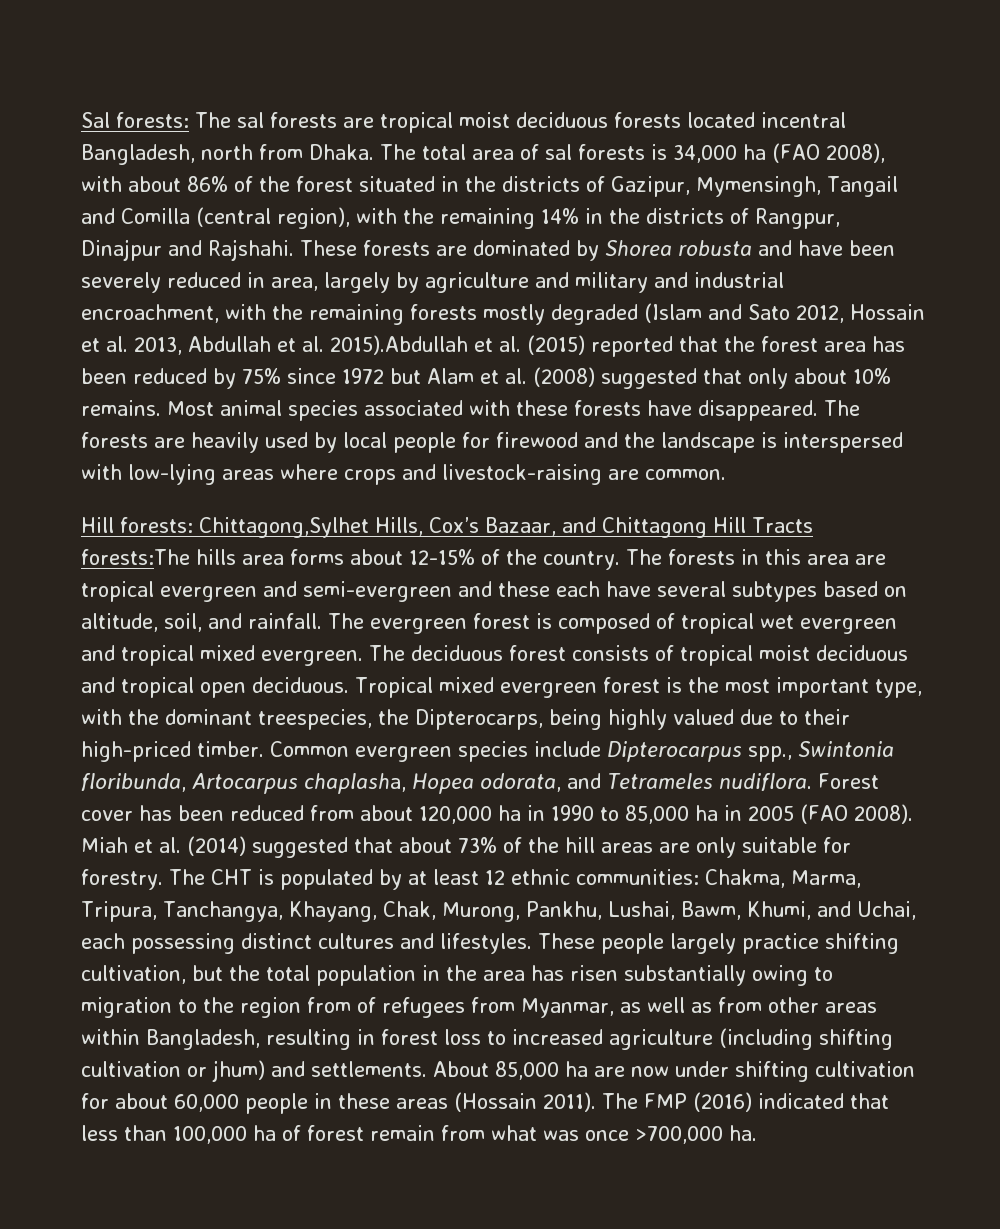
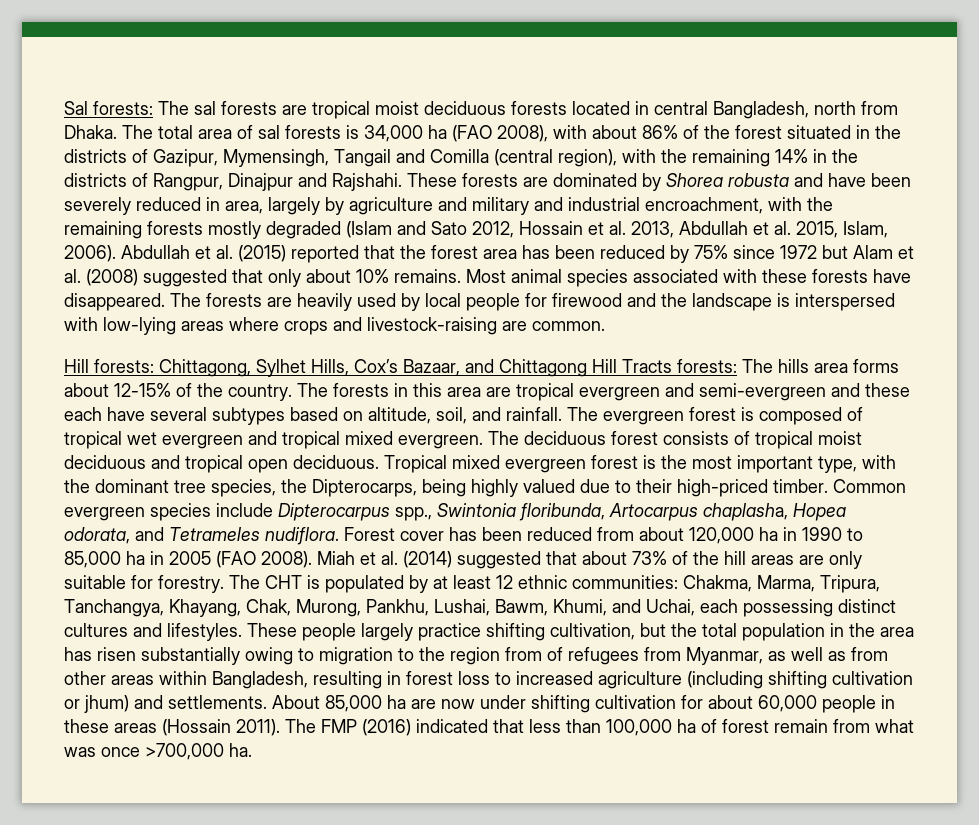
[761,112,846,128] incentral -> [635,101,708,115] in central
[330,335,468,355] 2015).Abdullah -> [796,221,888,238] [64,245,190,262] 2015, Islam, 2006). Abdullah
[199,517,369,538] Chittagong,Sylhet -> [159,359,306,377] Chittagong, Sylhet
[81,549,190,565] forests:The -> [677,359,773,373] forests: The
[258,709,372,730] treespecies, -> [174,479,276,497] tree species,

